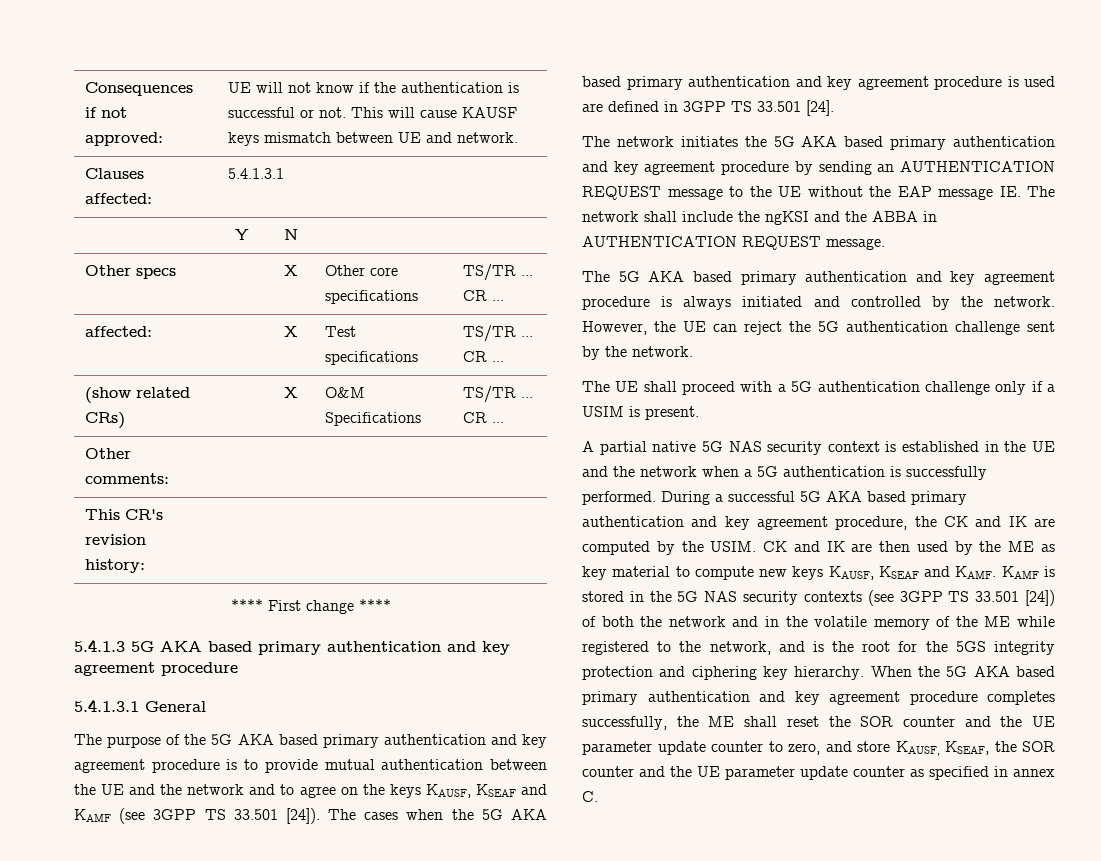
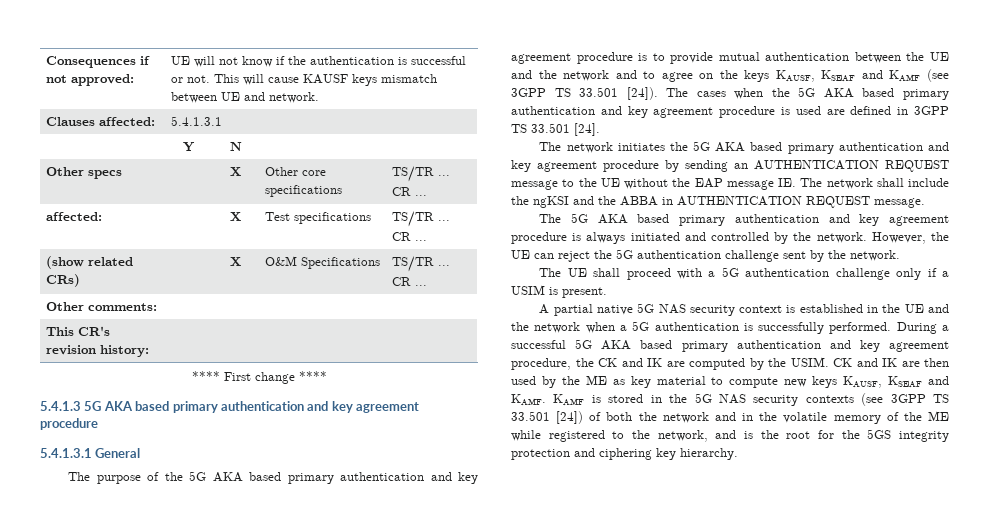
[870,666,1055,677] [582,691,1055,705] [582,716,1055,730] [582,741,1055,756] [582,766,1055,780] [582,791,598,802] When the 5G AKA based primary authentication and key agreement procedure completes successfully, the ME shall reset the SOR counter and the UE parameter update counter to zero, and store KAUSF, KSEAF, the SOR counter and the UE parameter update counter as specified in annex C. -> (738, 454) none

